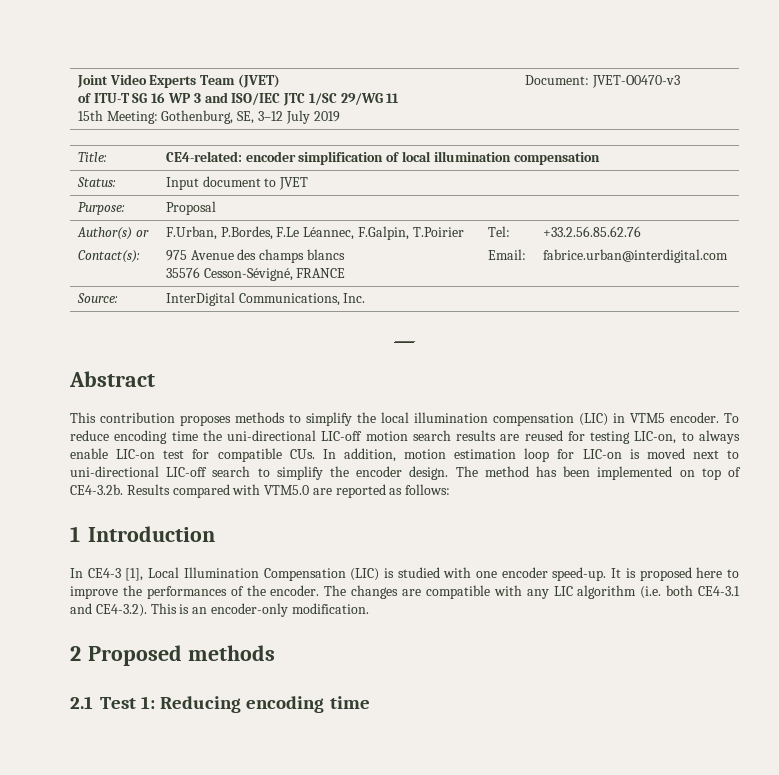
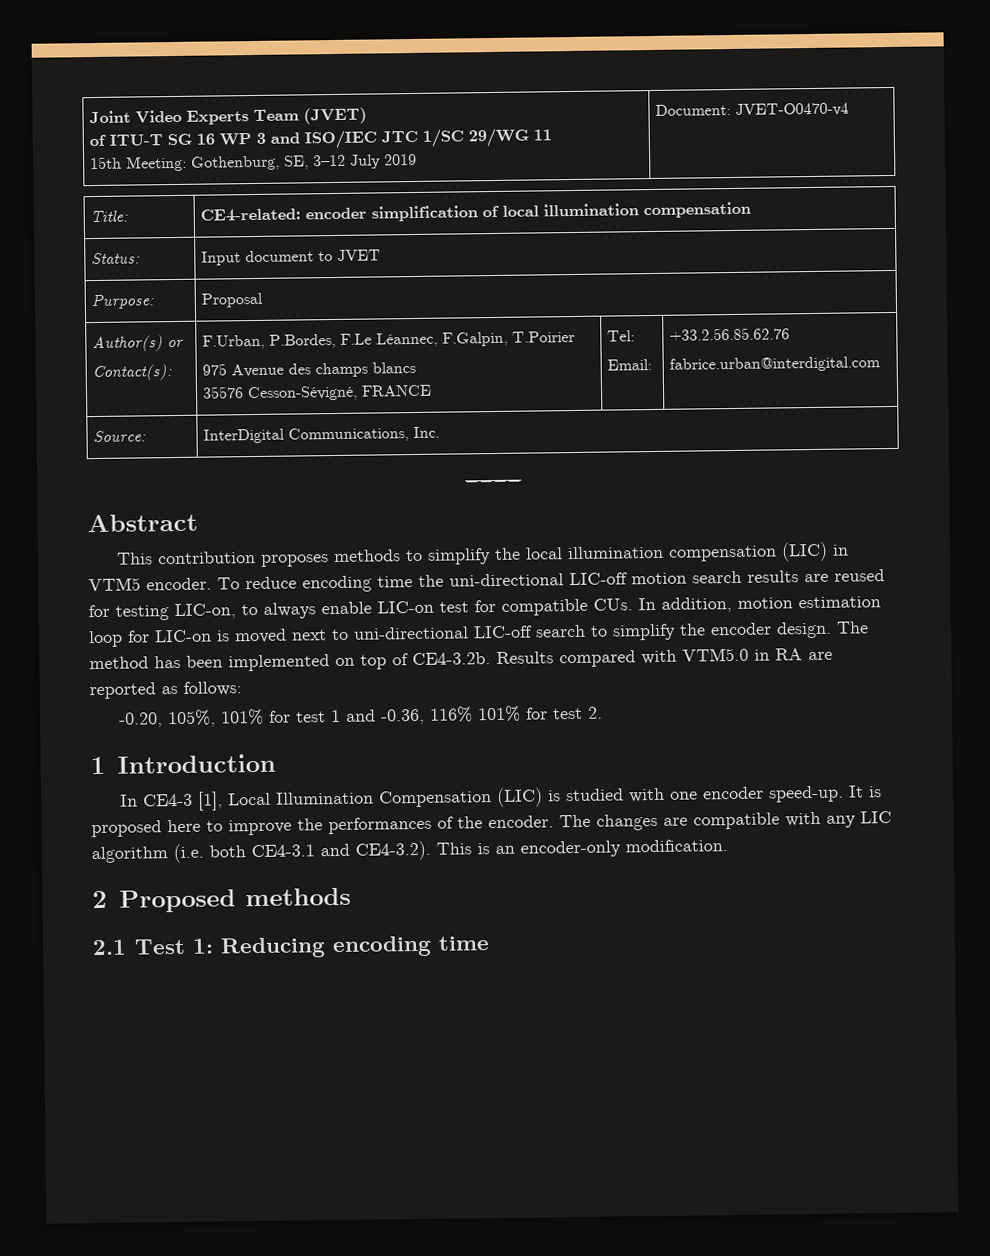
[591,75,680,88] JVET-O0470-v3 -> [735,102,850,117] JVET-O0470-v4
(310, 490) none -> [754,648,803,661] in RA
(451, 489) none -> [119,705,604,728] // -0.20, 105%, 101% for test 1 and -0.36, 116% 101% for test 2.

